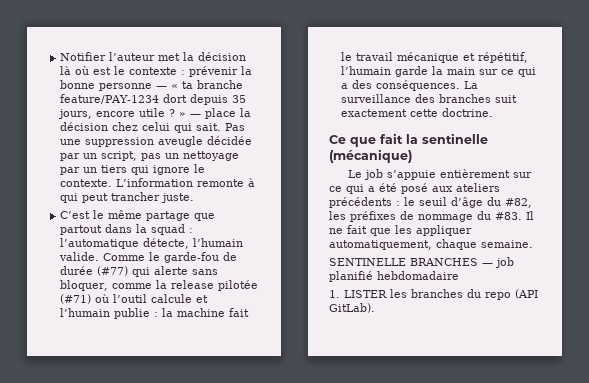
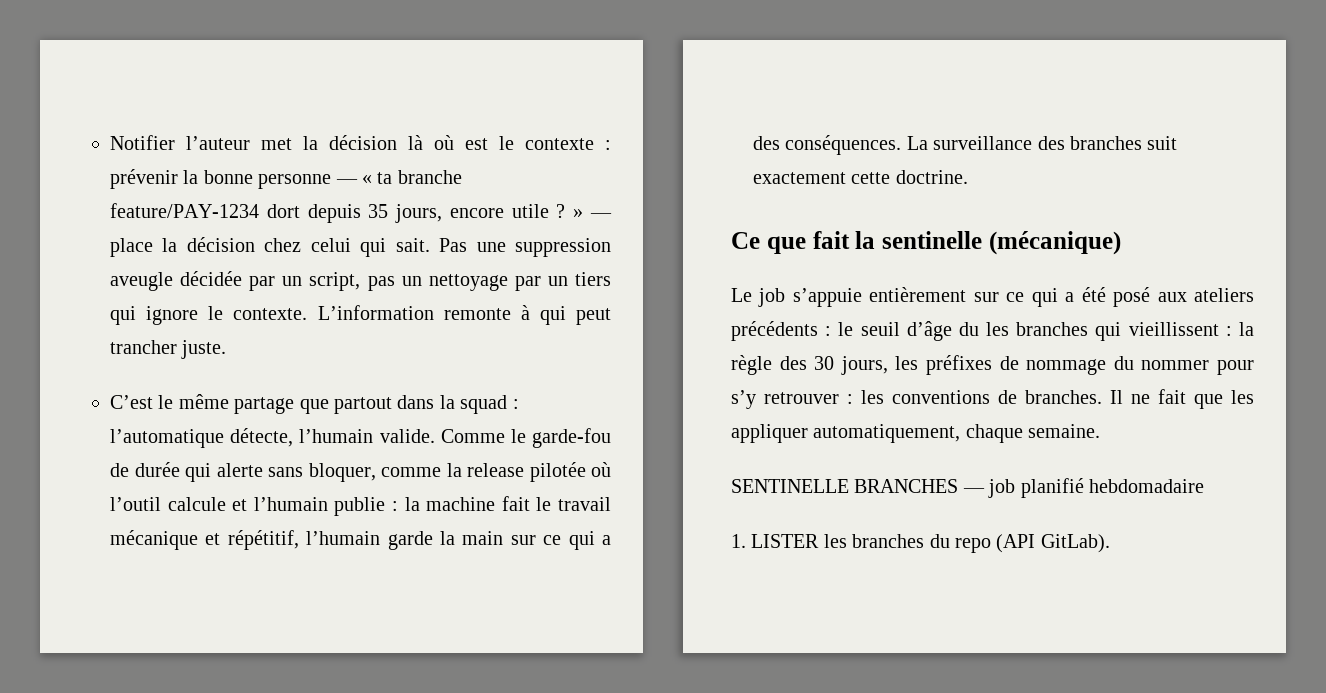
[97,266,129,276] (#77) -> (180, 469) none
[60,294,92,304] (#71) -> (586, 472) none
[505,198,532,208] #82, -> [986,322,1254,341] [731,355,888,375] les branches qui vieillissent : la règle des 30 jours,
[495,212,522,220] #83. -> [1141,360,1254,375] [731,390,1102,409] nommer pour s’y retrouver : les conventions de branches.

